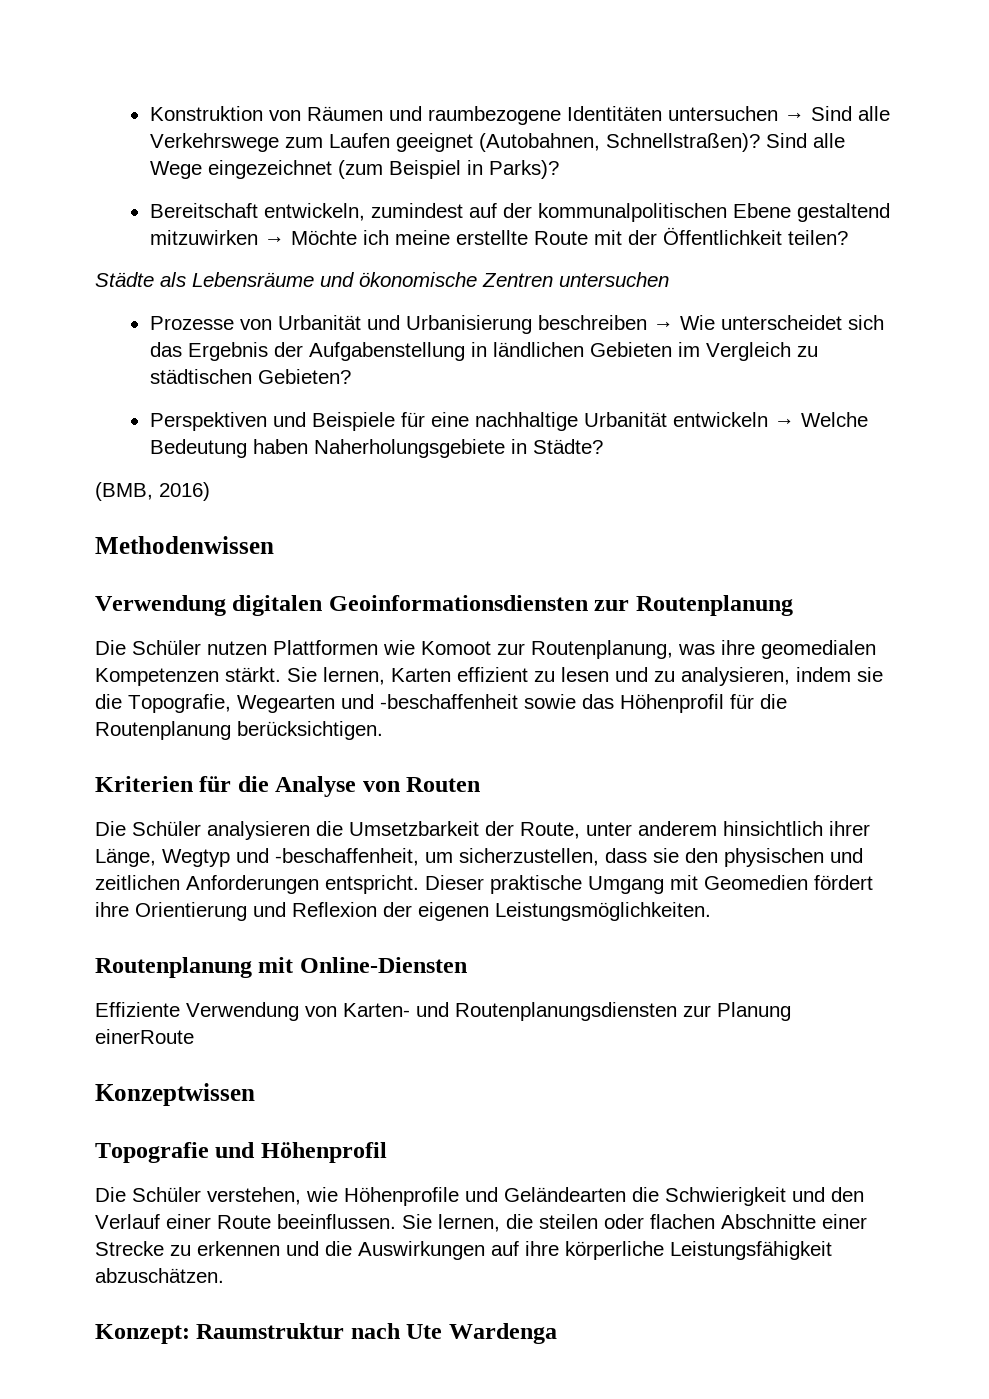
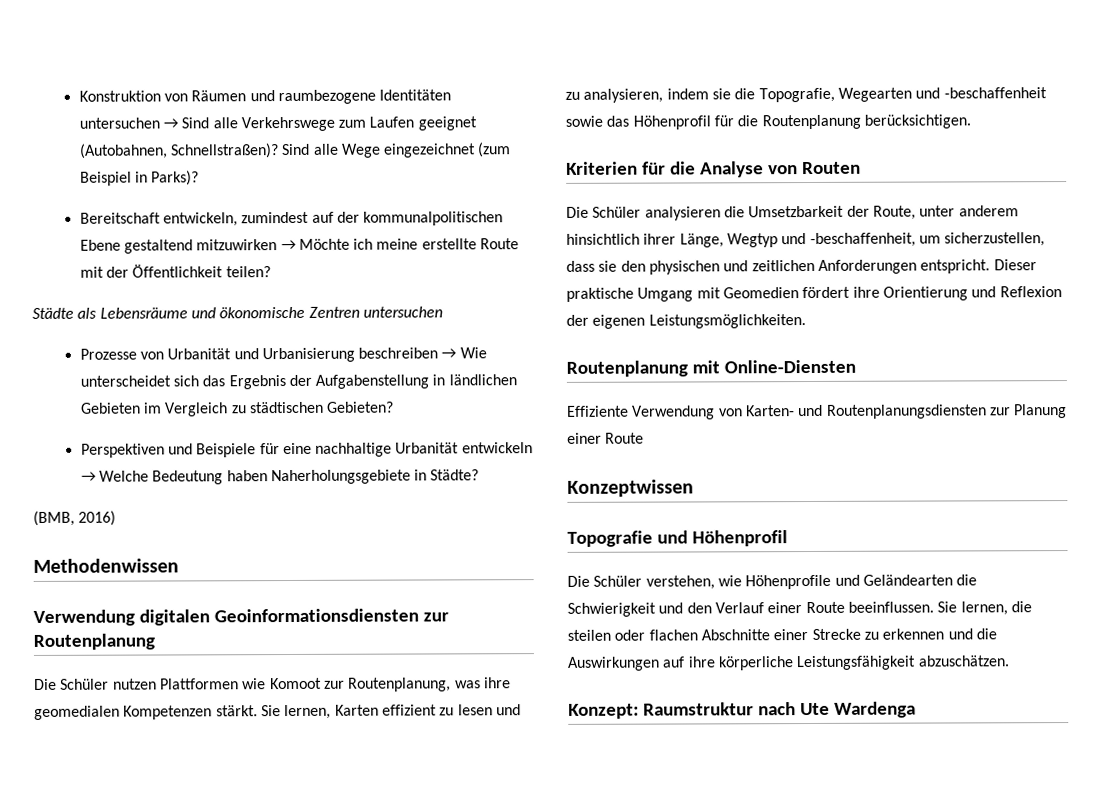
[95,1029,194,1044] einerRoute -> [567,432,645,444] einer Route

